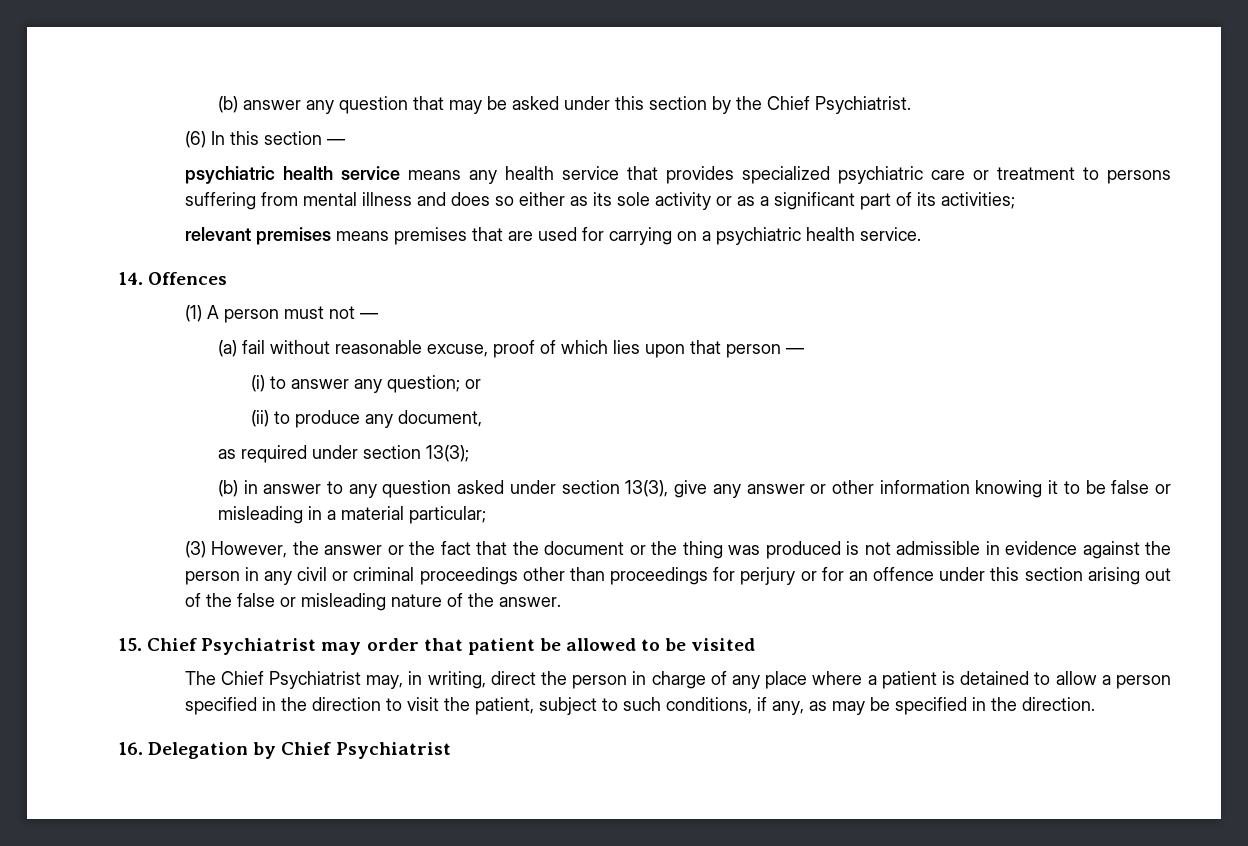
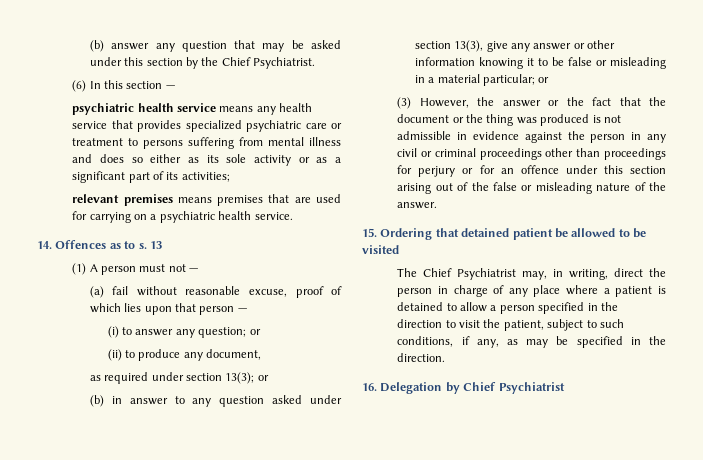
(228, 278) none -> [109,241,162,249] as to s. 13
(469, 453) none -> [257,375,269,381] or
(486, 515) none -> [538,77,550,83] or
[147,638,463,655] Chief Psychiatrist may order that -> [380,228,510,240] Ordering that detained

